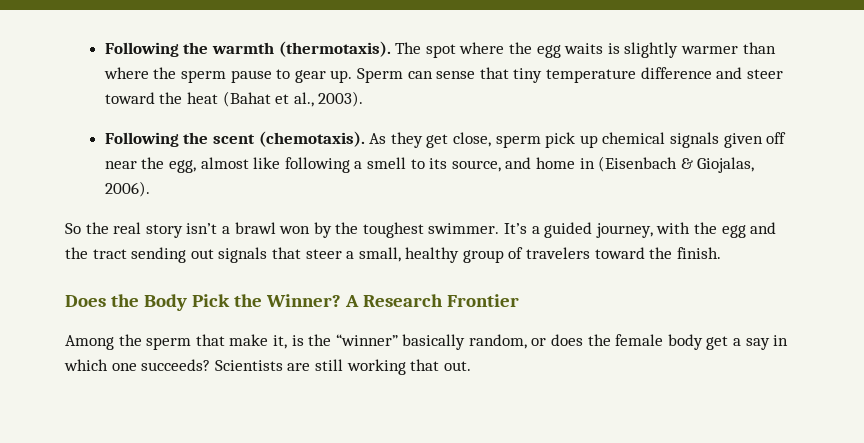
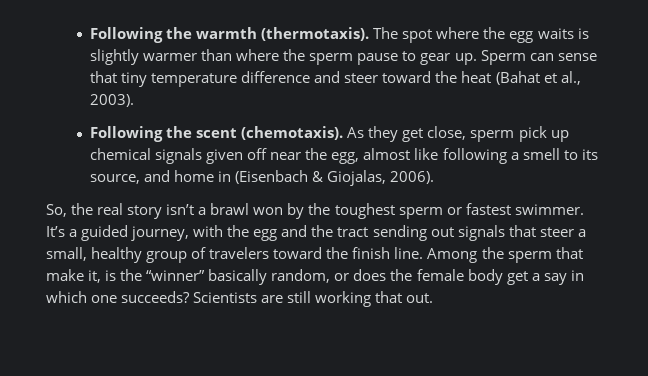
[65,223,81,234] So -> [46,204,67,217] So,
(424, 230) none -> [398,203,511,219] sperm or fastest
[676,247,721,259] [65,294,519,311] finish. // Does the Body Pick the Winner? A Research Frontier // -> [352,247,424,259] finish line.

